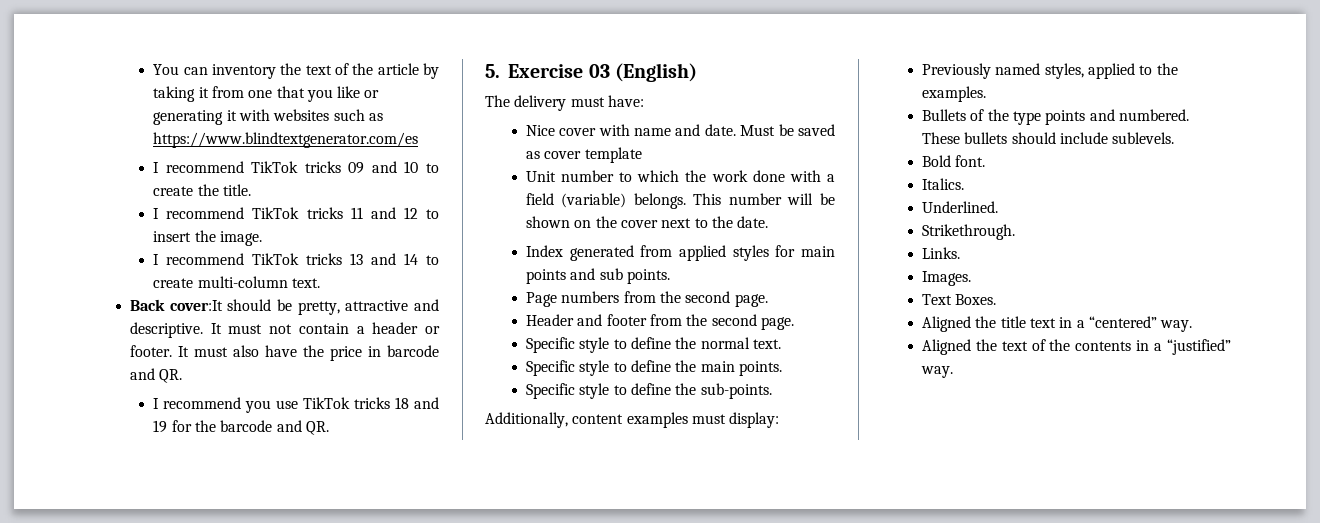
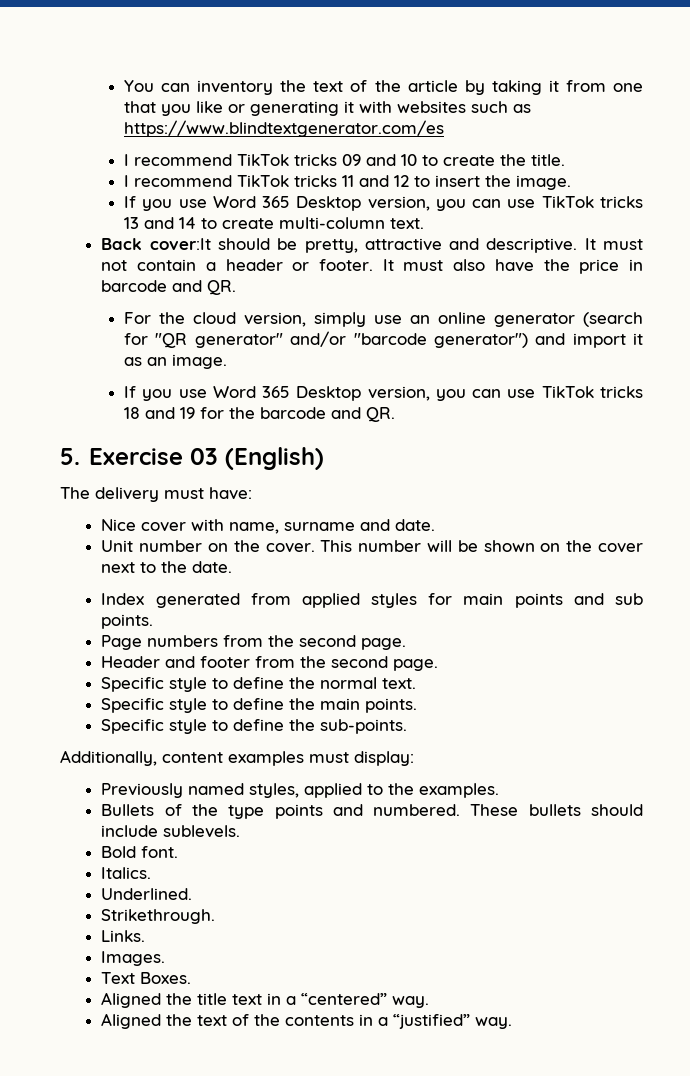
[153,253,245,265] I recommend -> [124,196,536,211] If you use Word 365 Desktop version, you can use
[153,397,272,413] I recommend you -> [124,312,643,327] [124,331,643,348] [124,354,228,369] [124,386,502,401] For the cloud version, simply use an online generator (search for "QR generator" and/or "barcode generator") and import it as an image. // If you use Word 365 Desktop version, you can
[634,128,672,136] name -> [229,522,356,534] name, surname
[740,124,835,136] [525,147,642,163] [525,170,835,182] [525,193,686,209] Must be saved as cover template // Unit number to which the work done with a field (variable) belongs. -> [101,540,315,553] // Unit number on the cover.

